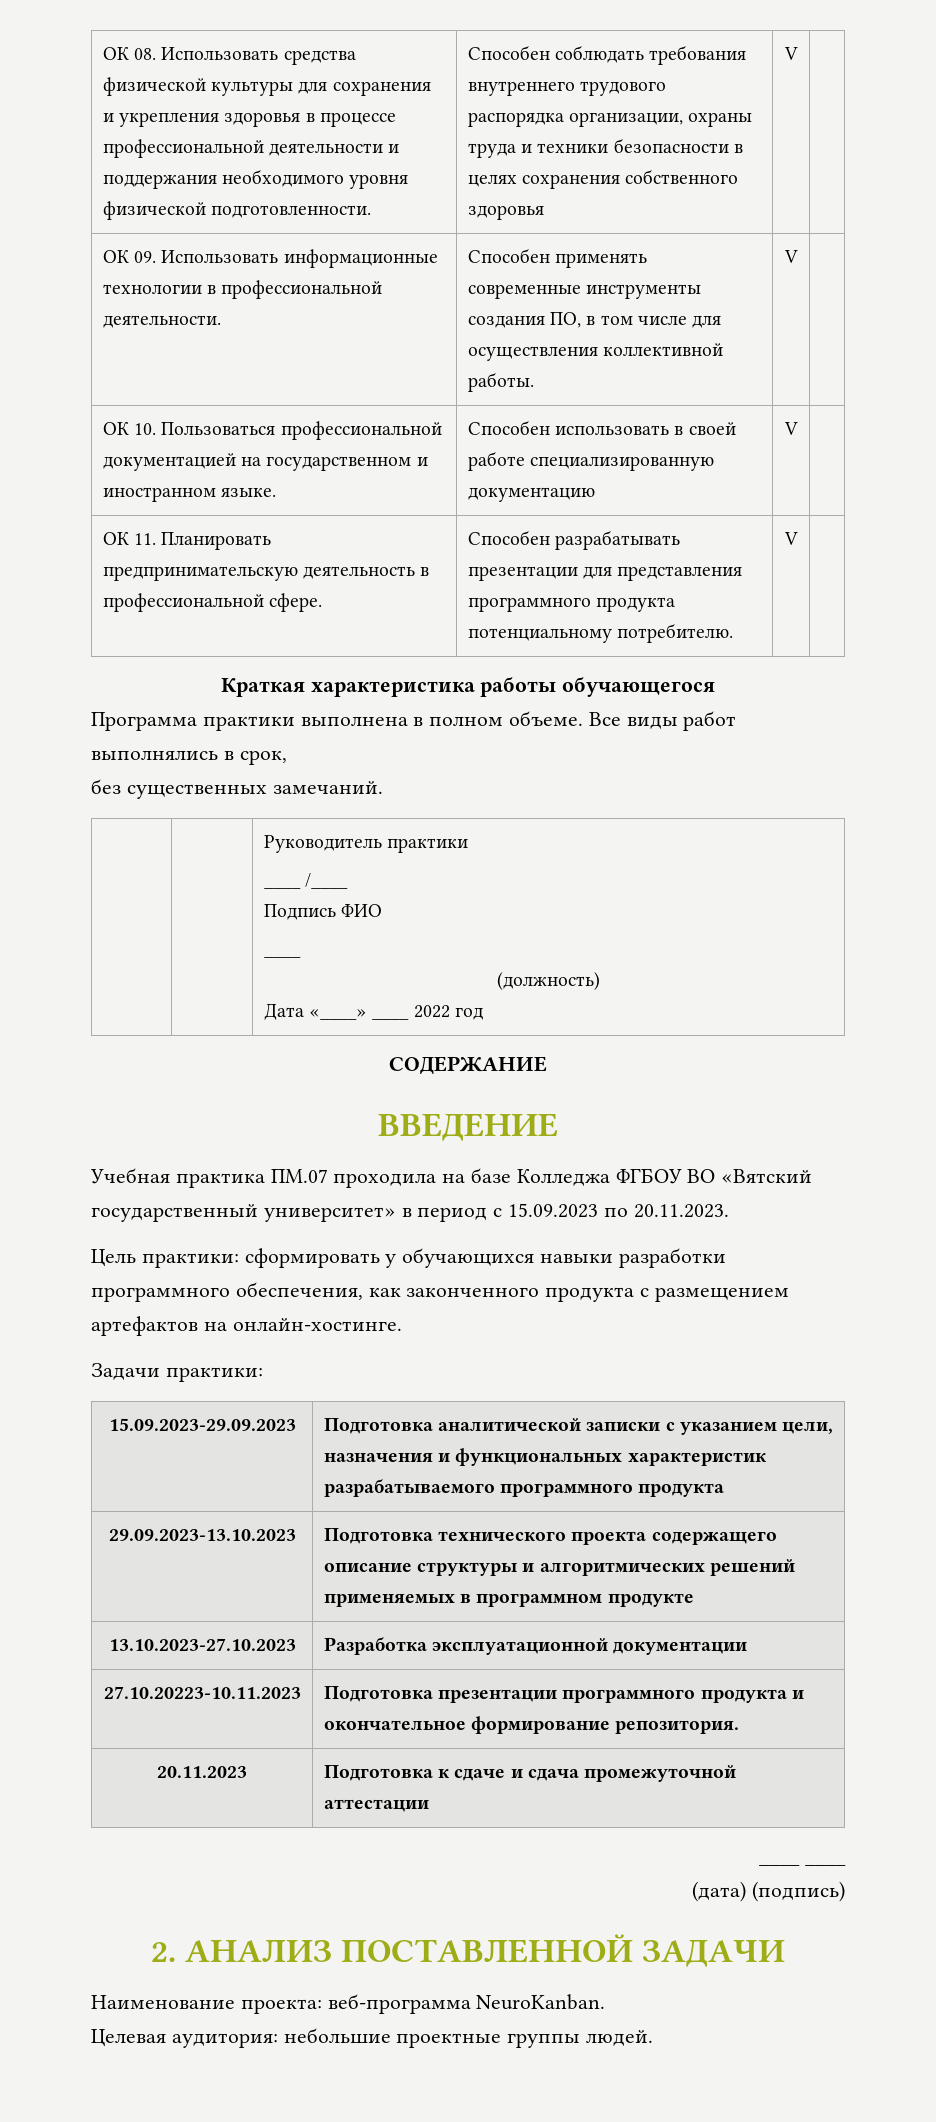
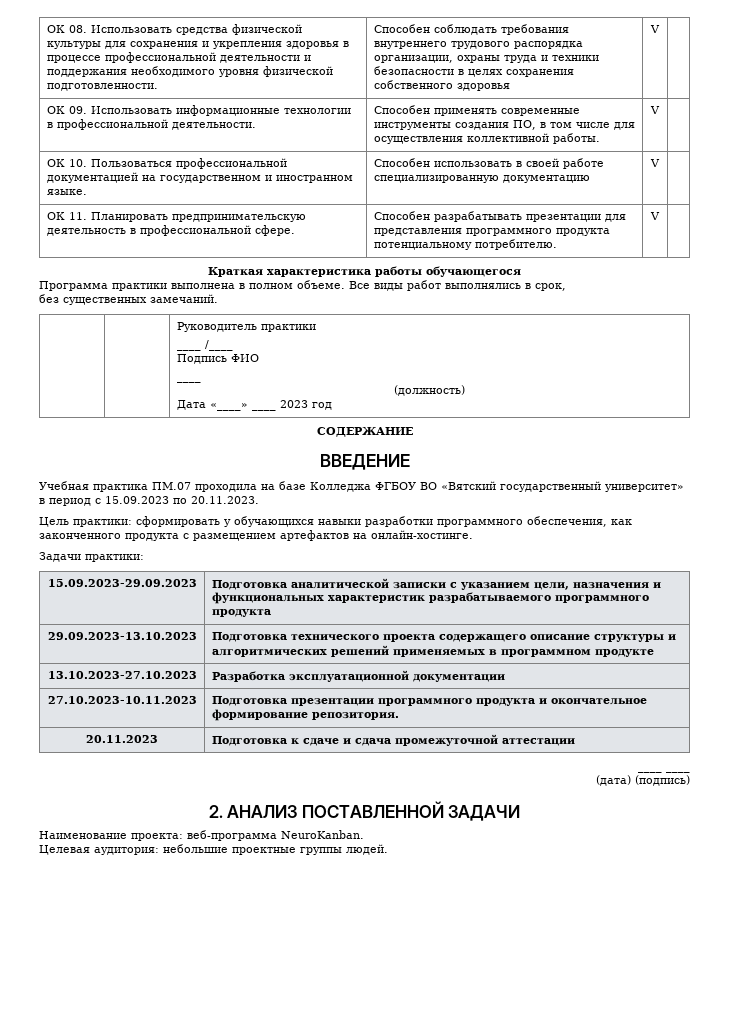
[413,1005,450,1018] 2022 -> [279,400,308,408] 2023
[103,1686,301,1699] 27.10.20223-10.11.2023 -> [47,696,197,704] 27.10.2023-10.11.2023

